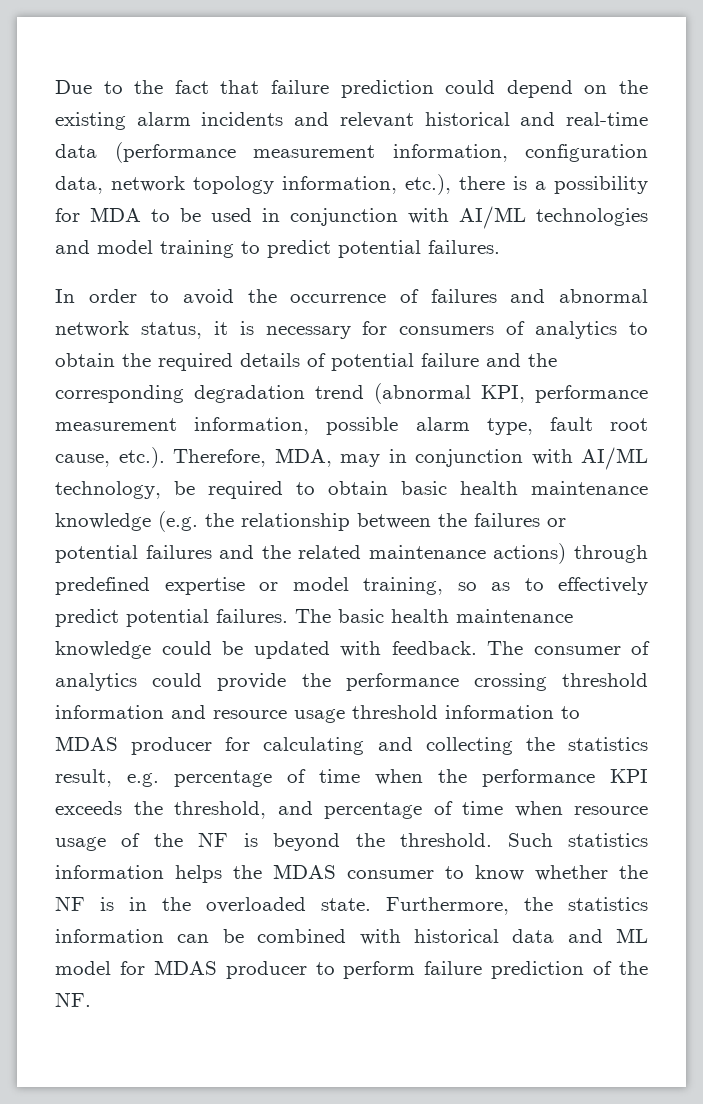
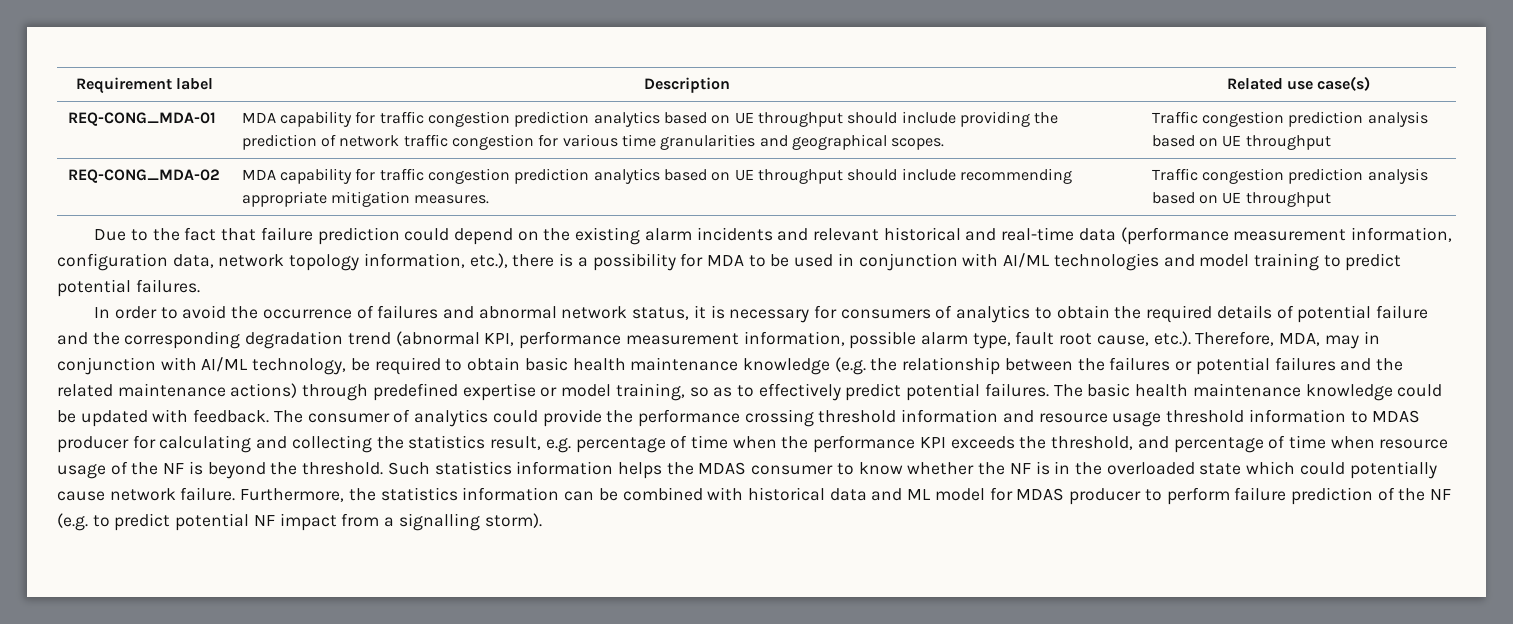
(55, 87) none -> [75,77,214,94] [643,77,730,93] [1226,76,1371,91] [67,112,216,126] [241,111,1059,127] [241,134,945,150] [1151,111,1428,127] [1151,135,1331,150] [67,169,220,183] [241,168,1072,184] [241,191,490,207] [1151,168,1428,184] [1151,192,1331,207] Requirement label | Description | Related use case(s) // REQ-CONG_MDA-01 | MDA capability for traffic congestion prediction analytics based on UE throughput should include providing the prediction of network traffic congestion for various time granularities and geographical scopes. | Traffic congestion prediction analysis based on UE throughput // REQ-CONG_MDA-02 | MDA capability for traffic congestion prediction analytics based on UE throughput should include recommending appropriate mitigation measures. | Traffic congestion prediction analysis based on UE throughput //
[321,898,371,911] state. -> [1199,461,1437,479] [57,487,236,501] state which could potentially cause network failure.
[55,992,91,1007] NF. -> [1430,489,1452,500] [57,513,542,531] NF (e.g. to predict potential NF impact from a signalling storm).

